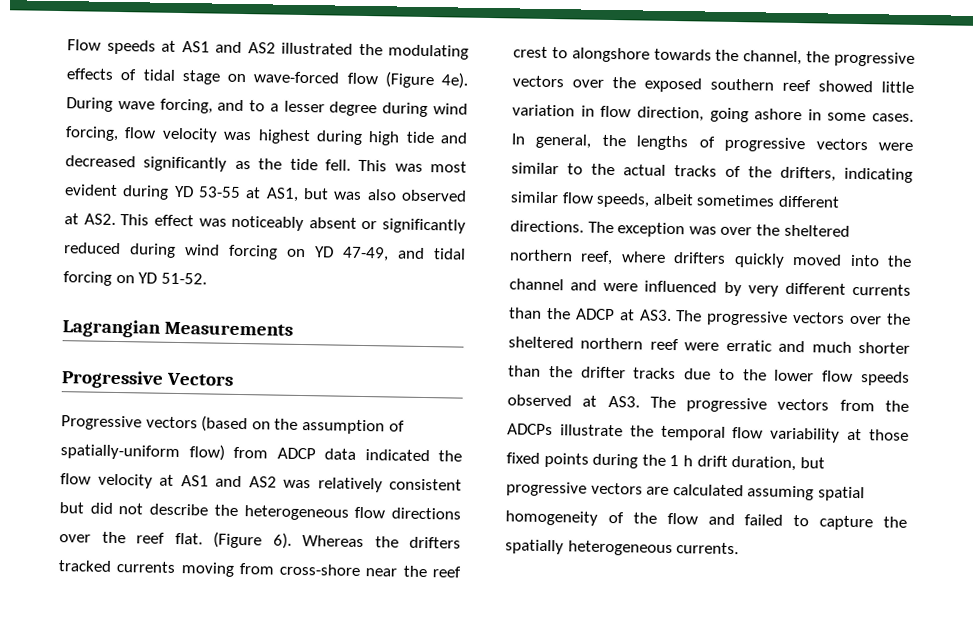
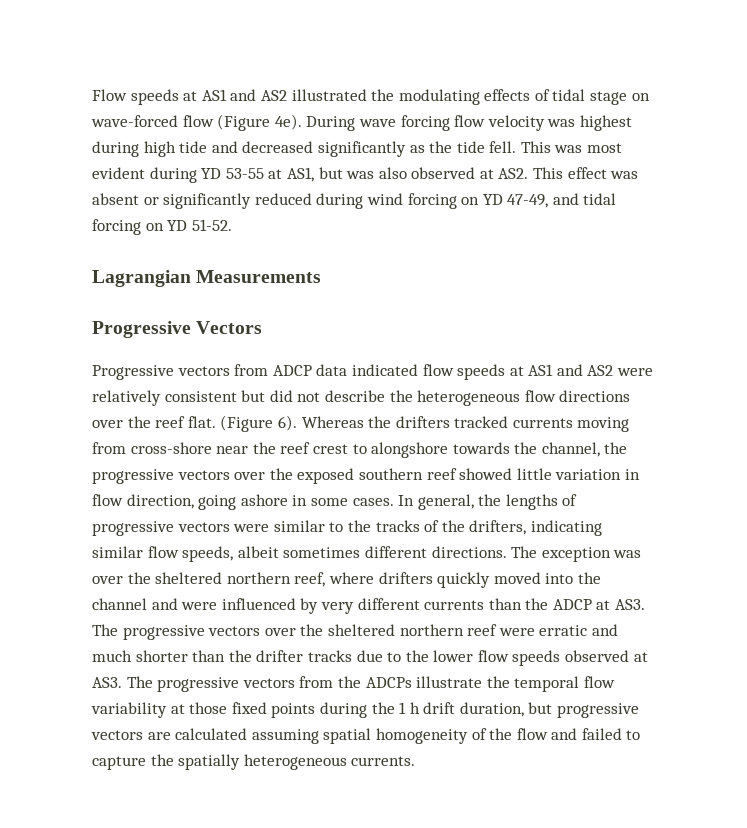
[159,98,468,118] [65,126,119,141] forcing, and to a lesser degree during wind forcing, -> [400,115,450,131] forcing
[231,215,305,232] noticeably -> (639, 175) none
[201,415,405,435] [60,444,225,461] (based on the assumption of spatially-uniform flow) -> (230, 371) none
[438,450,462,462] [60,473,311,489] the flow velocity at AS1 and AS2 was -> [422,364,654,380] flow speeds at AS1 and AS2 were
[623,164,666,176] actual -> (371, 526) none

